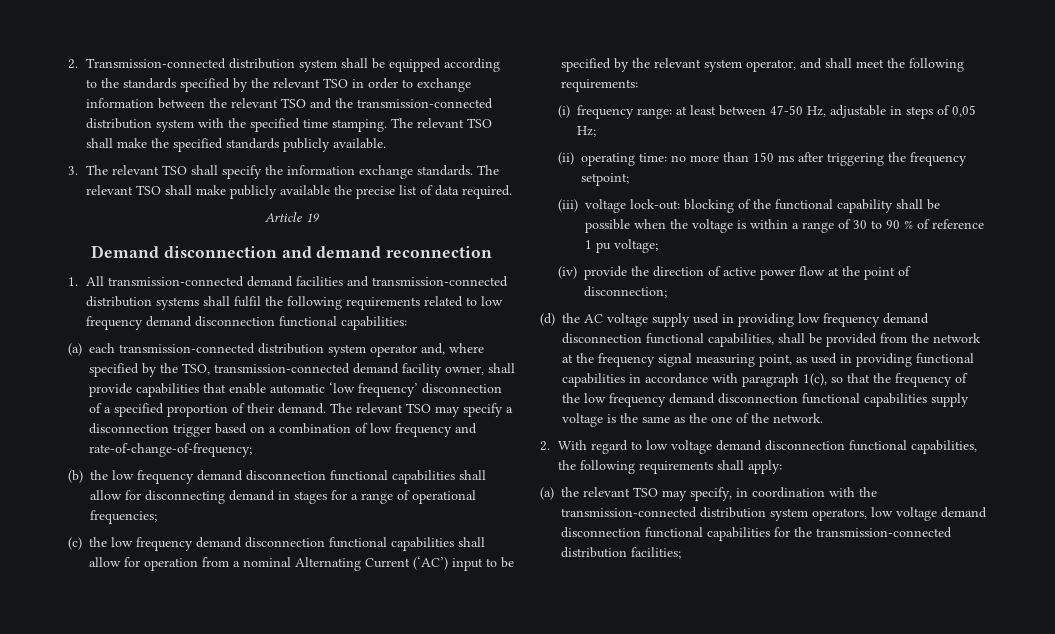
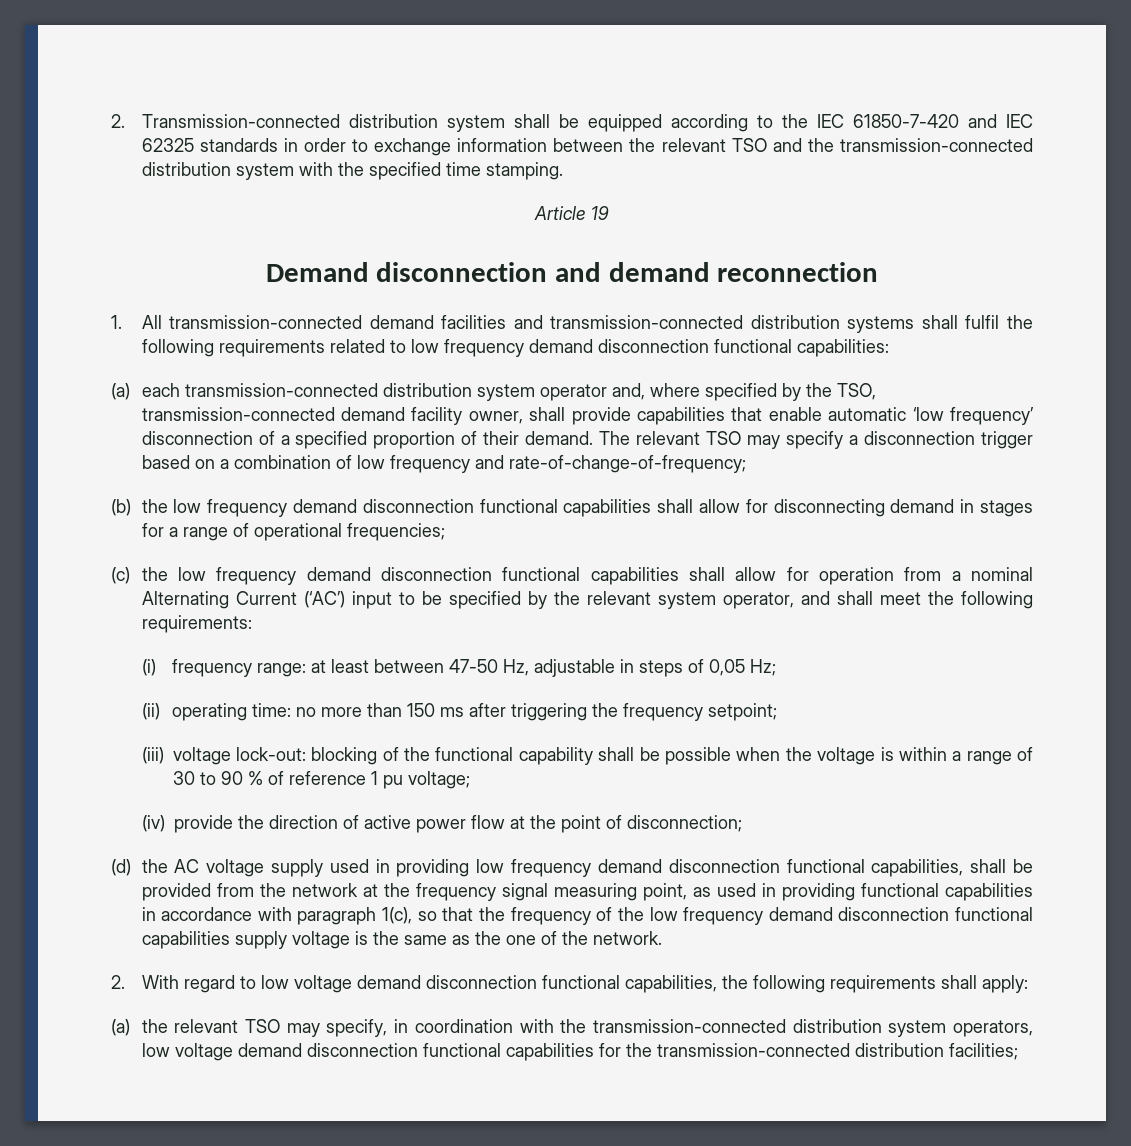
[123,78,349,92] standards specified by the relevant TSO -> [816,114,1033,128] [141,138,278,152] IEC 61850-7-420 and IEC 62325 standards
[391,118,493,128] [86,138,387,152] [68,165,500,179] [86,185,513,199] The relevant TSO shall make the specified standards publicly available. // 3. The relevant TSO shall specify the information exchange standards. The relevant TSO shall make publicly available the precise list of data required. -> (563, 171) none

